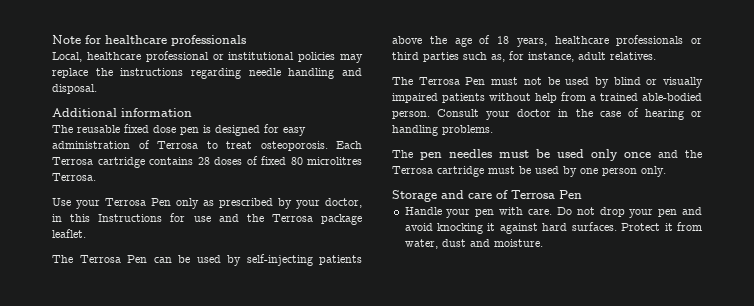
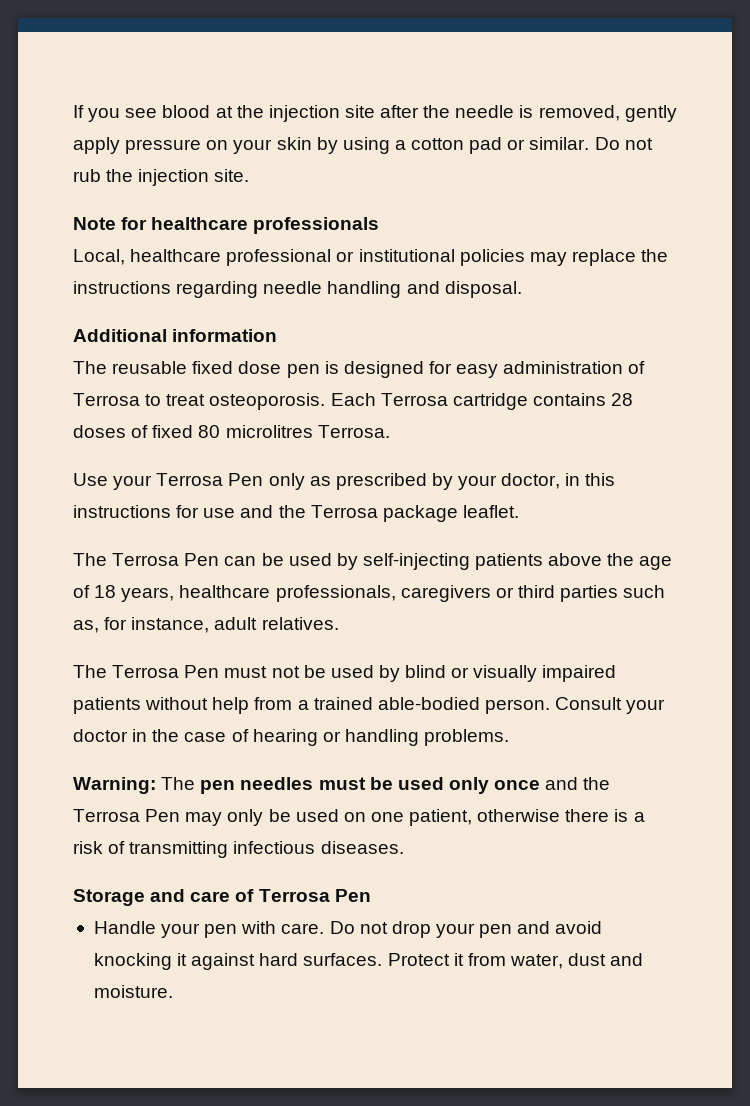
(52, 39) none -> [73,105,677,122] [73,137,653,154] [73,169,250,186] If you see blood at the injection site after the needle is removed, gently apply pressure on your skin by using a cotton pad or similar. Do not rub the injection site. //
[98,214,163,222] Instructions -> [73,505,171,518] instructions
[616,35,684,46] professionals -> [275,585,491,602] professionals, caregivers
(493, 130) none -> [73,777,156,794] Warning:
[437,166,666,177] cartridge must be used by one person only. -> [145,809,645,826] [73,841,404,858] Pen may only be used on one patient, otherwise there is a risk of transmitting infectious diseases.

